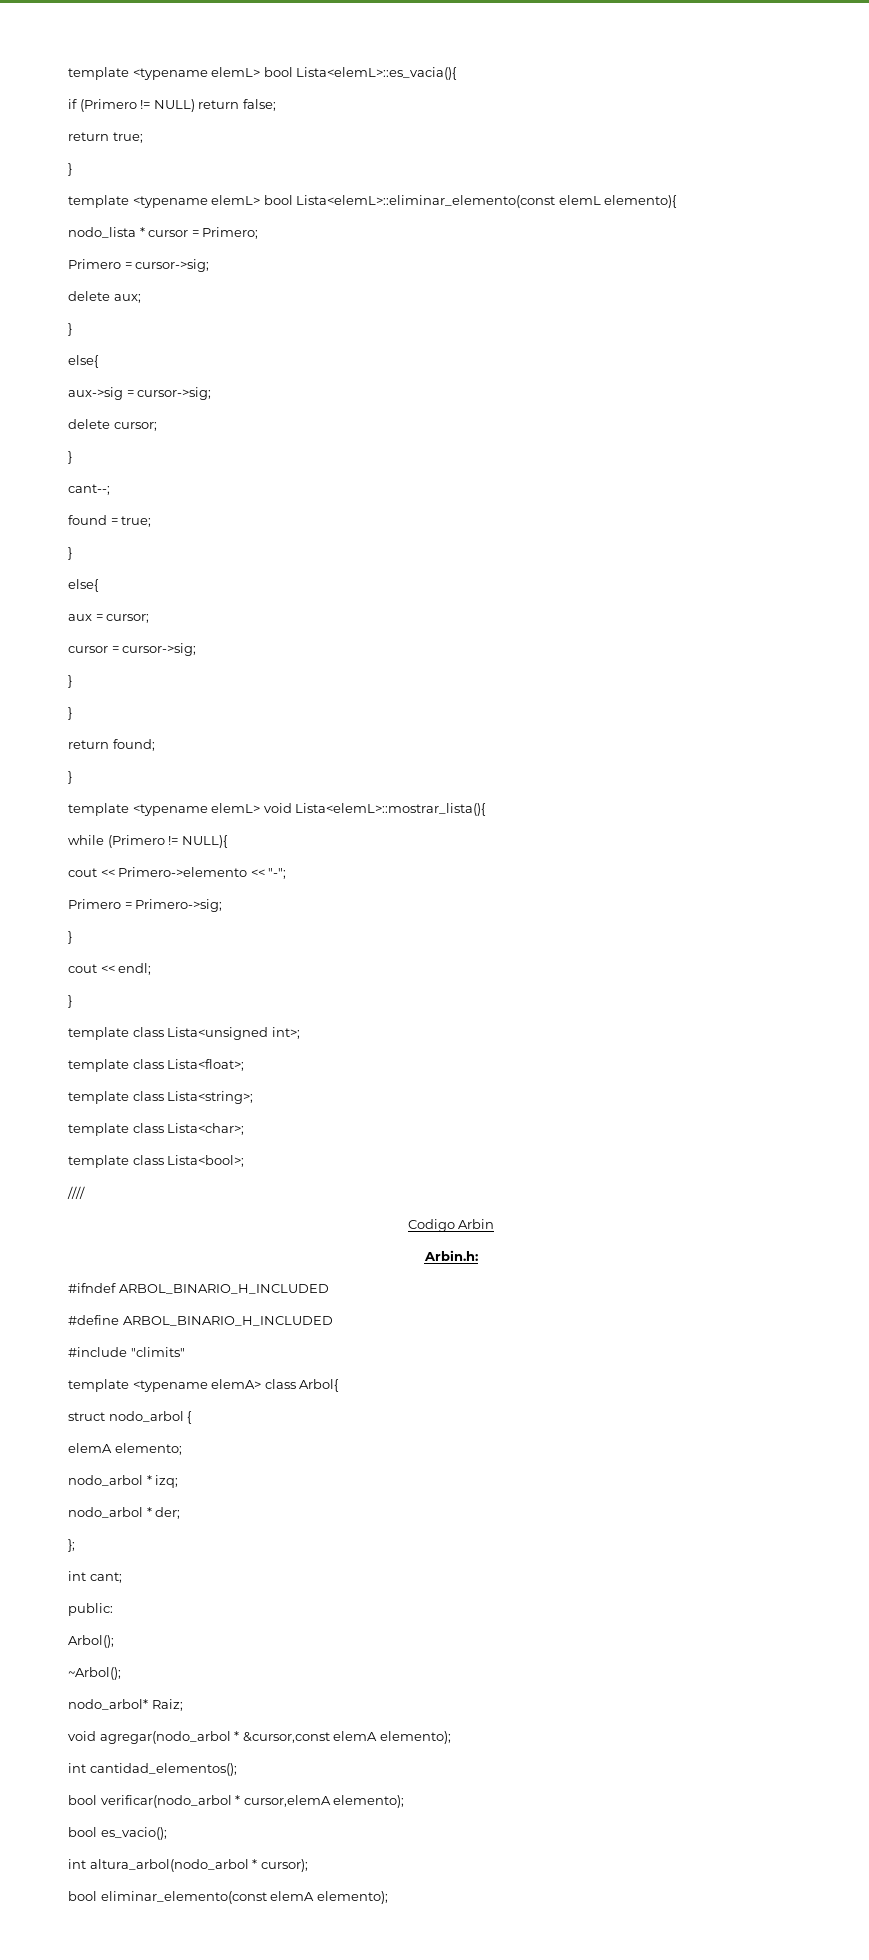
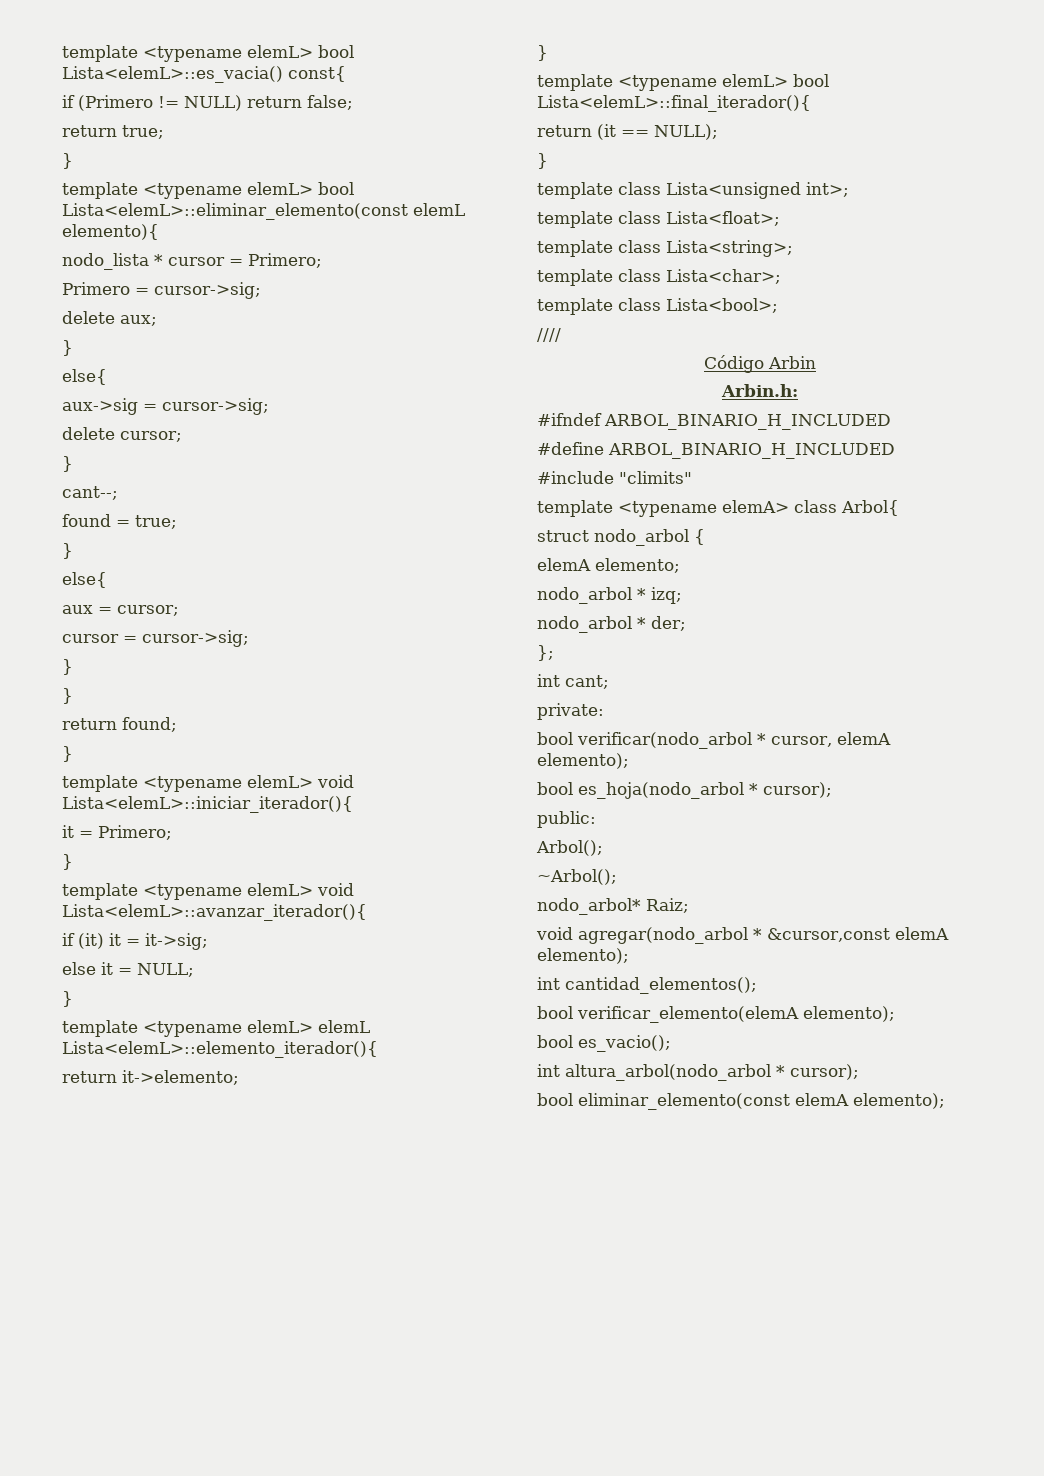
[68,67,458,80] template <typename elemL> bool Lista<elemL>::es_vacia(){ -> [62,45,354,62] [62,66,346,83] template <typename elemL> bool Lista<elemL>::es_vacia() const{
[295,803,487,816] [68,835,228,848] [68,867,287,879] [68,899,223,912] [68,931,72,944] [68,963,152,975] Lista<elemL>::mostrar_lista(){ // while (Primero != NULL){ // cout << Primero->elemento << "-"; // Primero = Primero->sig; // } // cout << endl; -> [62,796,353,813] [62,825,172,840] [62,854,73,870] [62,883,354,900] [62,904,367,921] [62,933,208,950] [62,962,194,977] [62,991,73,1007] [62,1020,370,1037] [62,1041,378,1058] [62,1070,239,1085] [537,45,548,61] [537,74,829,91] [537,95,811,112] [537,124,718,140] Lista<elemL>::iniciar_iterador(){ // it = Primero; // } // template <typename elemL> void Lista<elemL>::avanzar_iterador(){ // if (it) it = it->sig; // else it = NULL; // } // template <typename elemL> elemL Lista<elemL>::elemento_iterador(){ // return it->elemento; // } // template <typename elemL> bool Lista<elemL>::final_iterador(){ // return (it == NULL);
[407,1219,455,1232] Codigo -> [703,355,764,373] Código
(122, 1577) none -> [537,703,604,720] [537,732,891,749] [537,753,629,769] [537,782,832,799] // private: // bool verificar(nodo_arbol * cursor, elemA elemento); // bool es_hoja(nodo_arbol * cursor);
[100,1795,331,1808] verificar(nodo_arbol * cursor,elemA -> [577,1006,799,1023] verificar_elemento(elemA

